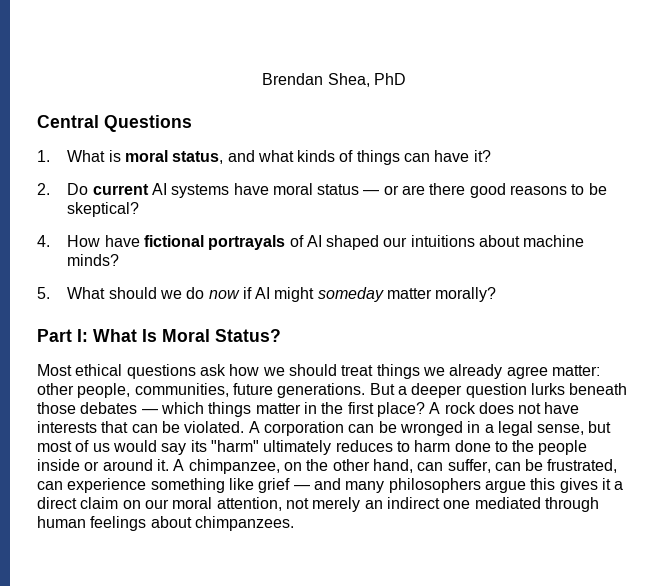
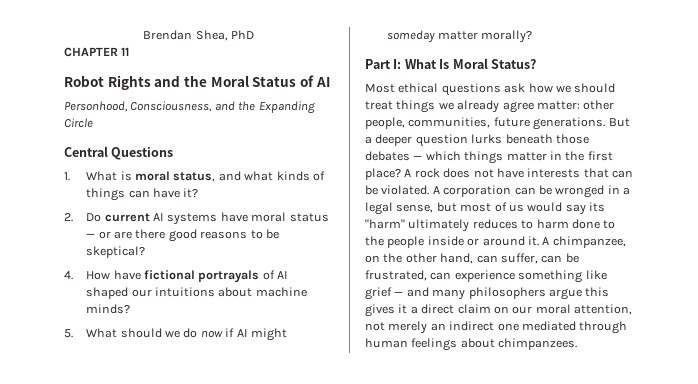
(406, 79) none -> [64,47,130,57] [64,75,330,90] [64,101,315,114] [64,118,93,128] // CHAPTER 11 // Robot Rights and the Moral Status of AI // Personhood, Consciousness, and the Expanding Circle

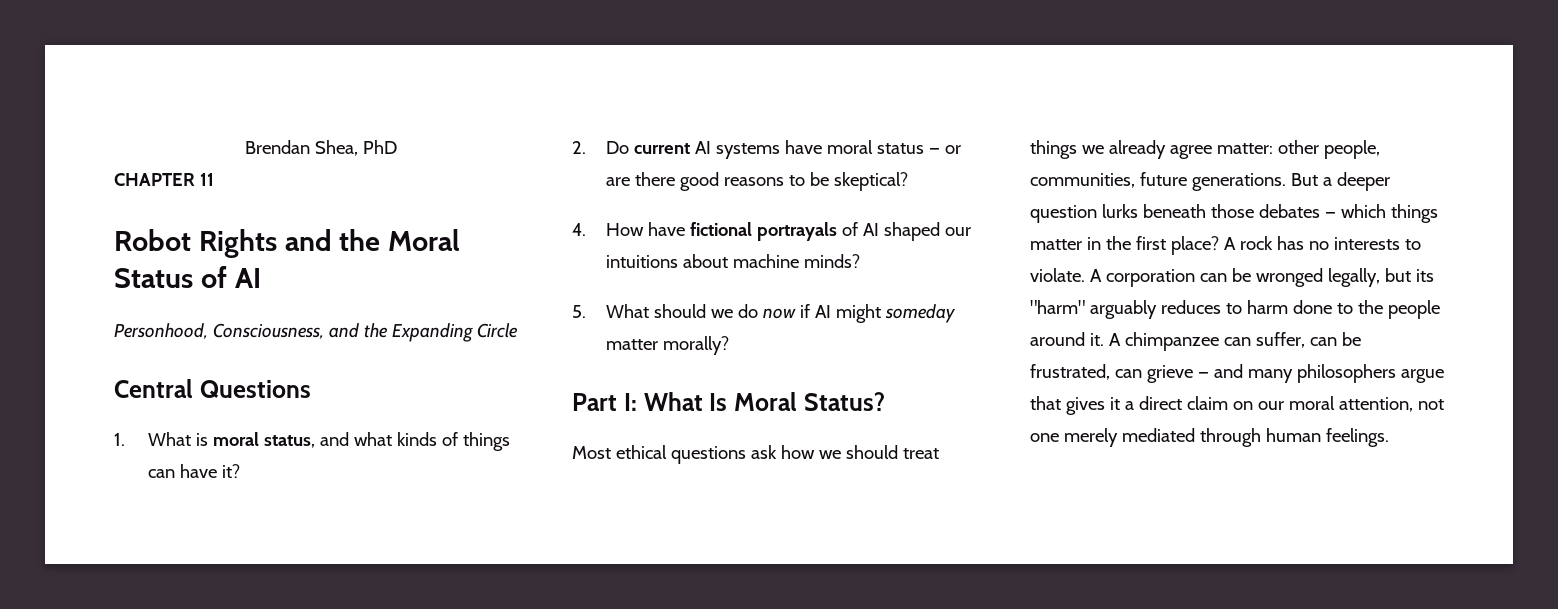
[443,168,633,178] [365,185,430,195] does not have interests that can be violated. -> [1276,236,1421,250] [1030,268,1085,282] has no interests to violate.
[607,185,630,195] [365,202,586,215] in a legal sense, but most of us would say -> [1327,268,1411,287] legally, but
[408,219,470,232] ultimately -> [1089,300,1157,319] arguably
[427,236,480,246] inside or -> (1440, 309) none
[552,236,626,248] [365,253,474,264] chimpanzee, on the other hand, -> [1124,332,1219,351] chimpanzee
[454,270,607,283] [365,287,392,300] experience something like grief -> [1146,365,1193,383] grieve
[585,287,610,297] this -> [1030,396,1061,410] that
[388,321,628,334] [365,338,578,351] merely an indirect one mediated through human feelings about chimpanzees. -> [1030,428,1389,447] one merely mediated through human feelings.

